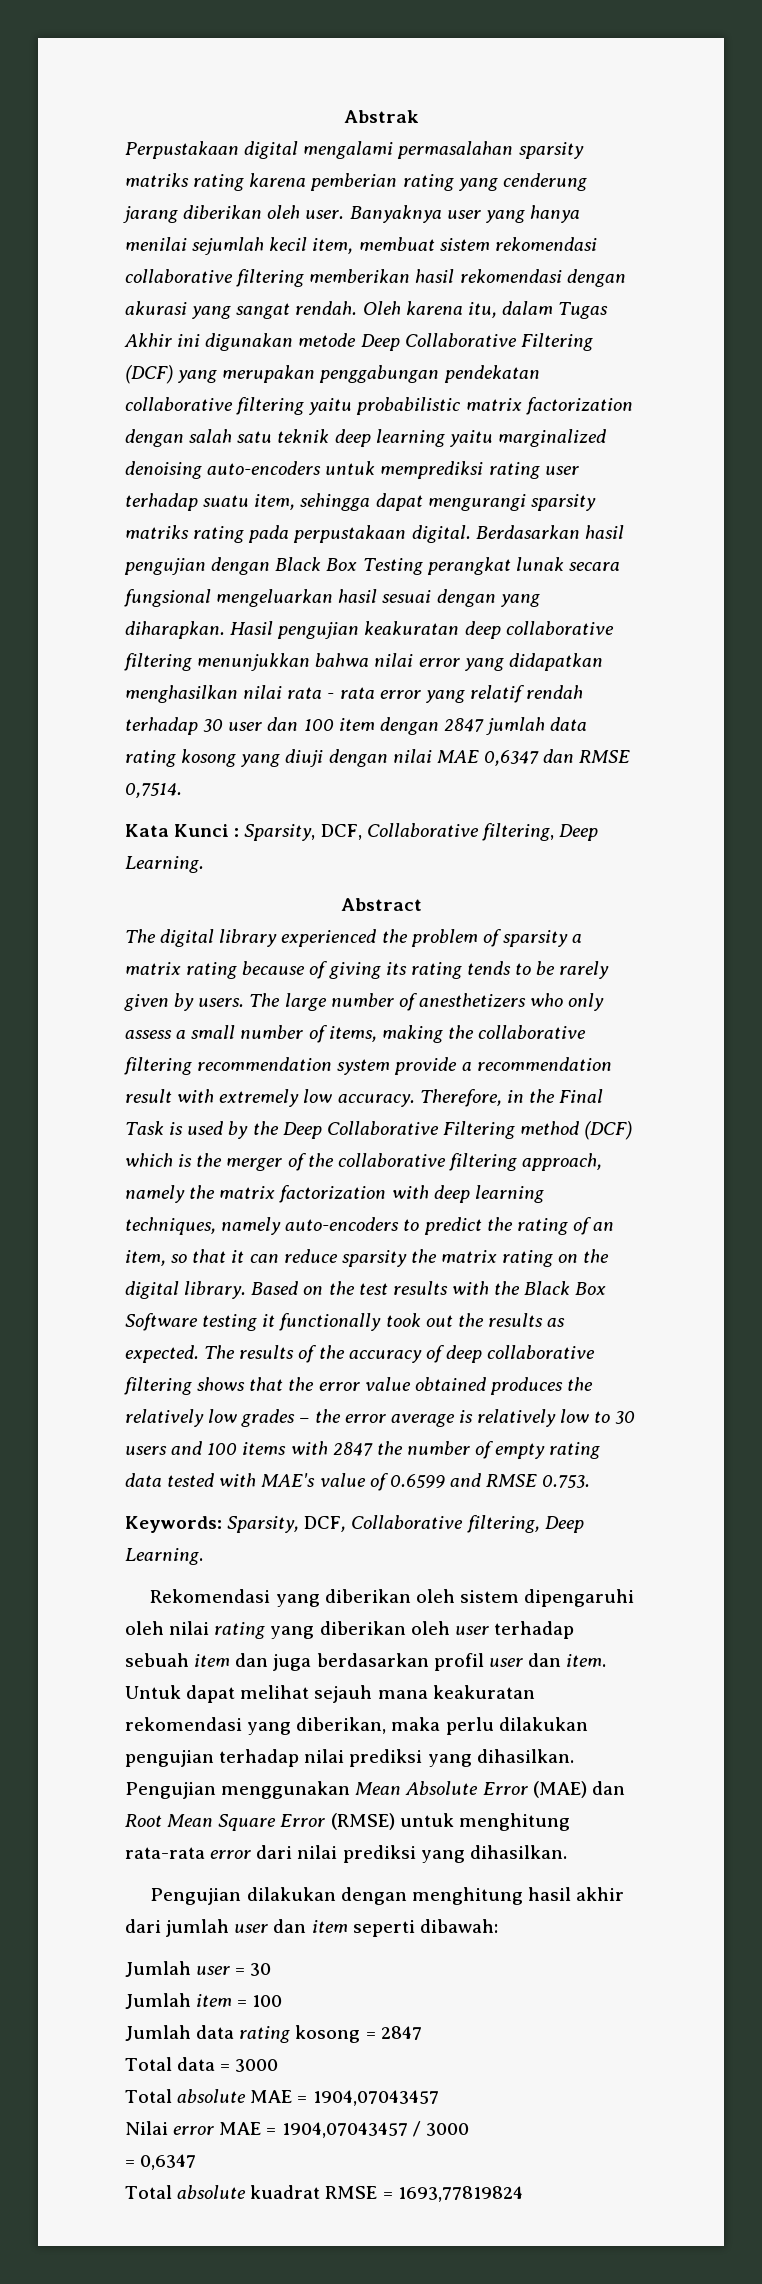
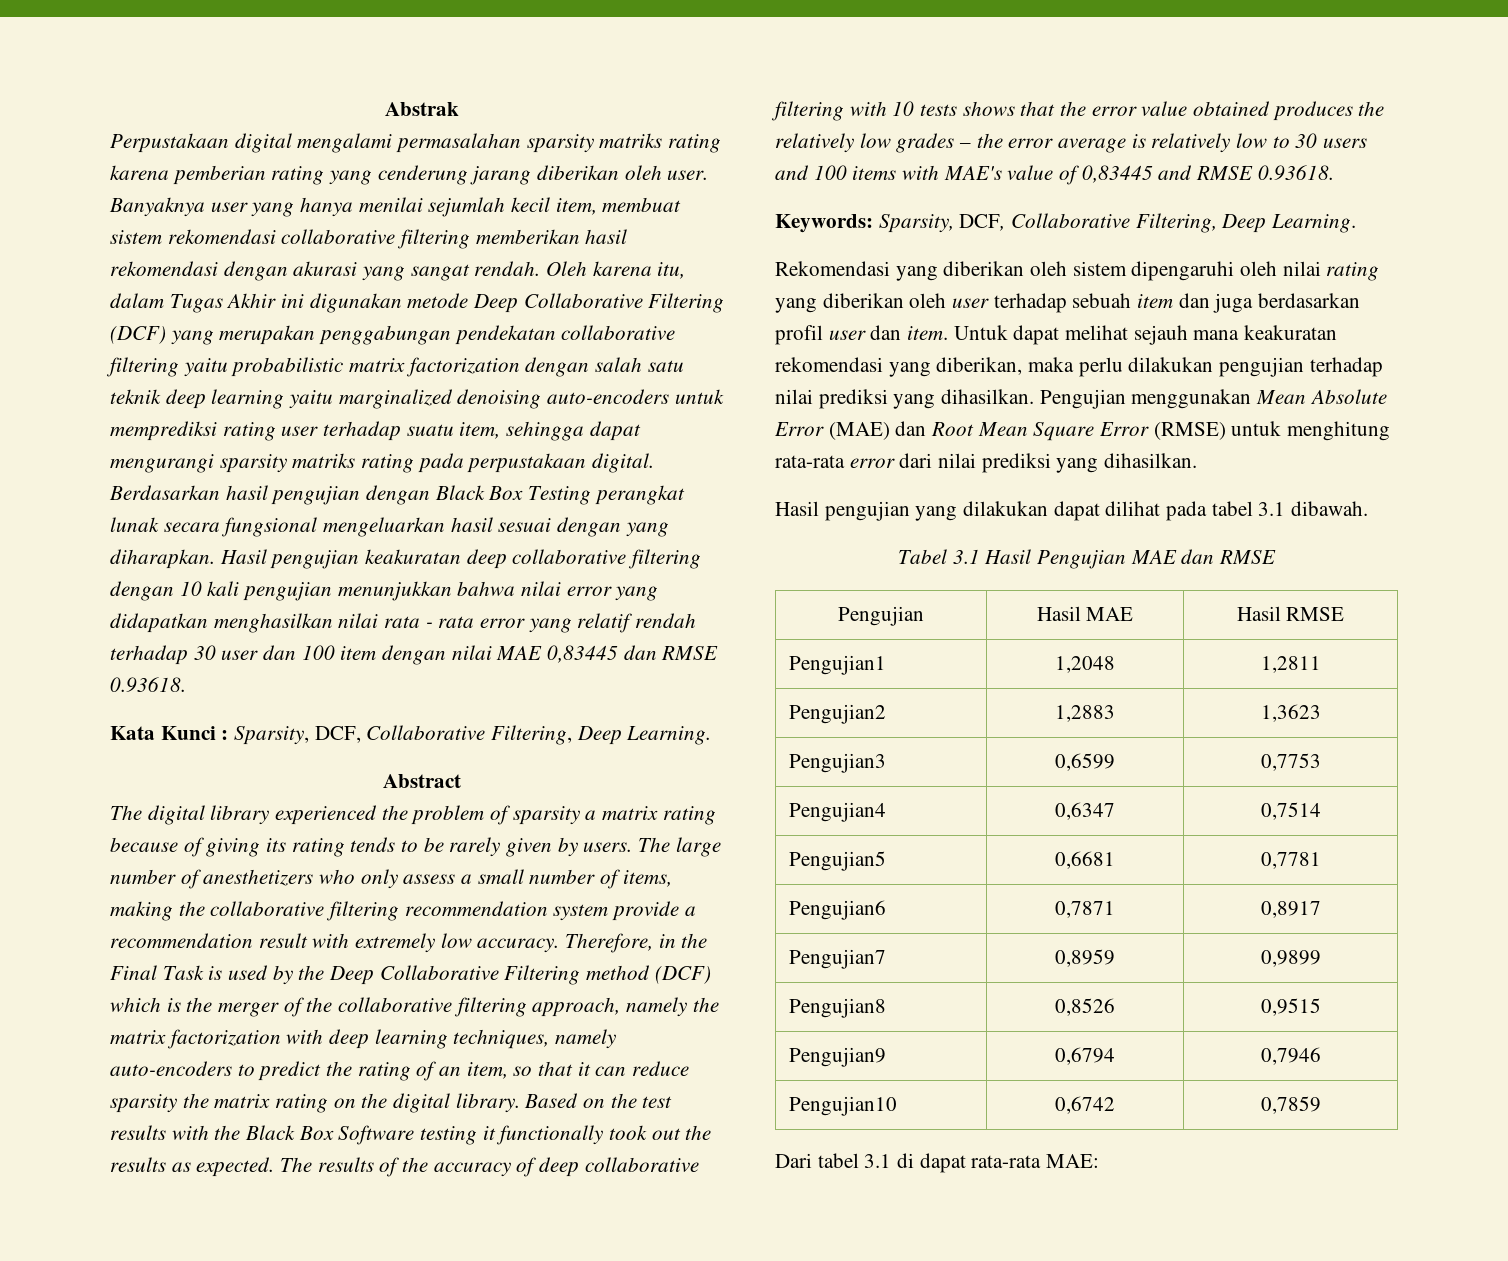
(192, 662) none -> [110,581,333,601] dengan 10 kali pengujian
[443,717,588,735] [125,749,388,767] 2847 jumlah data rating kosong yang diuji dengan -> (447, 655) none
[483,749,631,766] [125,783,182,798] 0,6347 dan RMSE 0,7514. -> [547,645,719,663] [110,677,186,692] 0,83445 dan RMSE 0.93618.
[481,823,554,841] filtering, -> [491,725,573,745] Filtering,
(192, 1386) none -> [849,101,958,116] with 10 tests
[332,1441,601,1459] [125,1473,257,1487] 2847 the number of empty rating data tested with -> (940, 172) none
[389,1474,445,1488] 0.6599 -> [1081,165,1153,183] 0,83445
[542,1475,591,1488] 0.753. -> [1257,165,1334,180] 0.93618.
[466,1515,540,1533] filtering, -> [1135,213,1217,233] Filtering,
[150,1887,625,1905] [125,1919,498,1937] [125,1961,272,1977] [125,1993,283,2009] [125,2025,422,2043] [125,2057,279,2072] [125,2089,439,2106] [125,2121,469,2138] [125,2154,197,2170] [125,2185,523,2202] Pengujian dilakukan dengan menghitung hasil akhir dari jumlah user dan item seperti dibawah: // Jumlah user = 30 // Jumlah item = 100 // Jumlah data rating kosong = 2847 // Total data = 3000 // Total absolute MAE = 1904,07043457 // Nilai error MAE = 1904,07043457 / 3000 // = 0,6347 // Total absolute kuadrat RMSE = 1693,77819824 -> [775,501,1369,521] [897,549,1277,569] [838,606,924,626] [1036,606,1134,621] [1236,606,1345,621] [789,655,887,675] [1055,656,1115,673] [1260,656,1321,673] [789,704,887,724] [1055,705,1115,722] [1260,704,1321,722] [789,753,887,773] [1055,753,1115,771] [1260,753,1321,771] [789,802,887,822] [1055,802,1115,820] [1260,802,1321,820] [789,851,887,871] [1055,851,1115,869] [1260,852,1321,869] [789,900,887,920] [1055,901,1115,918] [1260,901,1321,918] [789,949,887,969] [1055,949,1115,967] [1260,950,1321,967] [789,998,887,1018] [1055,998,1115,1016] [1260,998,1321,1016] [789,1047,887,1067] [1055,1047,1115,1065] [1260,1047,1321,1065] [789,1096,898,1116] [1055,1096,1115,1114] [1260,1096,1321,1114] [775,1153,1100,1173] Hasil pengujian yang dilakukan dapat dilihat pada tabel 3.1 dibawah. // Tabel 3.1 Hasil Pengujian MAE dan RMSE // Pengujian | Hasil MAE | Hasil RMSE // Pengujian1 | 1,2048 | 1,2811 // Pengujian2 | 1,2883 | 1,3623 // Pengujian3 | 0,6599 | 0,7753 // Pengujian4 | 0,6347 | 0,7514 // Pengujian5 | 0,6681 | 0,7781 // Pengujian6 | 0,7871 | 0,8917 // Pengujian7 | 0,8959 | 0,9899 // Pengujian8 | 0,8526 | 0,9515 // Pengujian9 | 0,6794 | 0,7946 // Pengujian10 | 0,6742 | 0,7859 // Dari tabel 3.1 di dapat rata-rata MAE:

